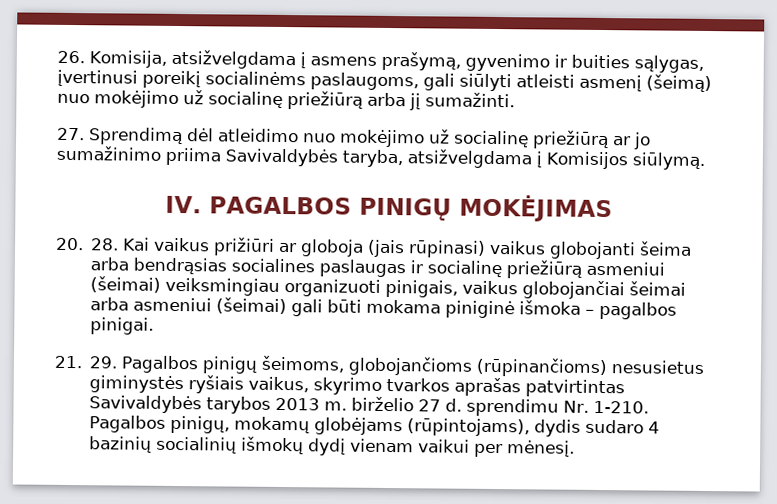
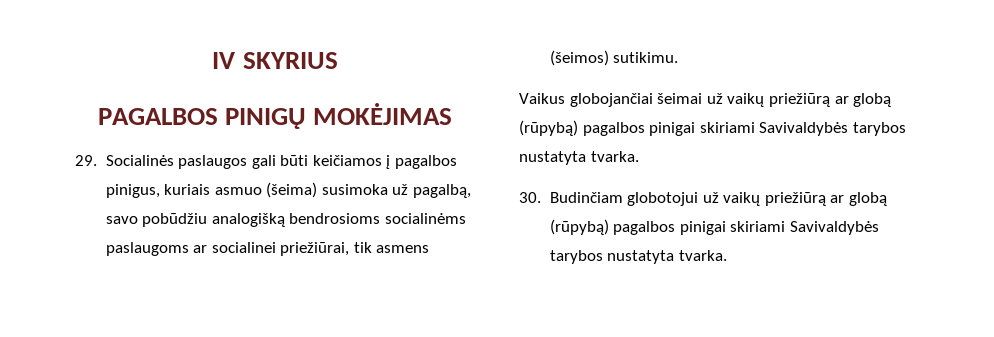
[57,49,704,73] [57,69,712,93] [57,90,515,111] [57,127,651,150] [56,145,705,170] [165,194,613,223] [56,237,693,260] [90,257,666,279] [90,276,687,300] [90,297,678,320] [90,317,155,335] [54,355,705,378] [89,375,626,398] [89,395,650,417] [89,415,661,437] [89,436,576,458] 26. Komisija, atsižvelgdama į asmens prašymą, gyvenimo ir buities sąlygas, įvertinusi poreikį socialinėms paslaugoms, gali siūlyti atleisti asmenį (šeimą) nuo mokėjimo už socialinę priežiūrą arba jį sumažinti. // 27. Sprendimą dėl atleidimo nuo mokėjimo už socialinę priežiūrą ar jo sumažinimo priima Savivaldybės taryba, atsižvelgdama į Komisijos siūlymą. // IV. PAGALBOS PINIGŲ MOKĖJIMAS // 20. 28. Kai vaikus prižiūri ar globoja (jais rūpinasi) vaikus globojanti šeima arba bendrąsias socialines paslaugas ir socialinę priežiūrą asmeniui (šeimai) veiksmingiau organizuoti pinigais, vaikus globojančiai šeimai arba asmeniui (šeimai) gali būti mokama piniginė išmoka – pagalbos pinigai. // 21. 29. Pagalbos pinigų šeimoms, globojančioms (rūpinančioms) nesusietus giminystės ryšiais vaikus, skyrimo tvarkos aprašas patvirtintas Savivaldybės tarybos 2013 m. birželio 27 d. sprendimu Nr. 1-210. Pagalbos pinigų, mokamų globėjams (rūpintojams), dydis sudaro 4 bazinių socialinių išmokų dydį vienam vaikui per mėnesį. -> [212,52,338,69] [97,103,453,129] [75,155,458,169] [105,182,472,198] [105,213,466,227] [105,242,430,256] [549,50,679,66] [519,93,892,107] [519,120,906,136] [519,151,639,165] [519,192,888,206] [549,219,879,235] [549,250,727,264] IV SKYRIUS // PAGALBOS PINIGŲ MOKĖJIMAS // 29. Socialinės paslaugos gali būti keičiamos į pagalbos pinigus, kuriais asmuo (šeima) susimoka už pagalbą, savo pobūdžiu analogišką bendrosioms socialinėms paslaugoms ar socialinei priežiūrai, tik asmens (šeimos) sutikimu. // Vaikus globojančiai šeimai už vaikų priežiūrą ar globą (rūpybą) pagalbos pinigai skiriami Savivaldybės tarybos nustatyta tvarka. // 30. Budinčiam globotojui už vaikų priežiūrą ar globą (rūpybą) pagalbos pinigai skiriami Savivaldybės tarybos nustatyta tvarka.

